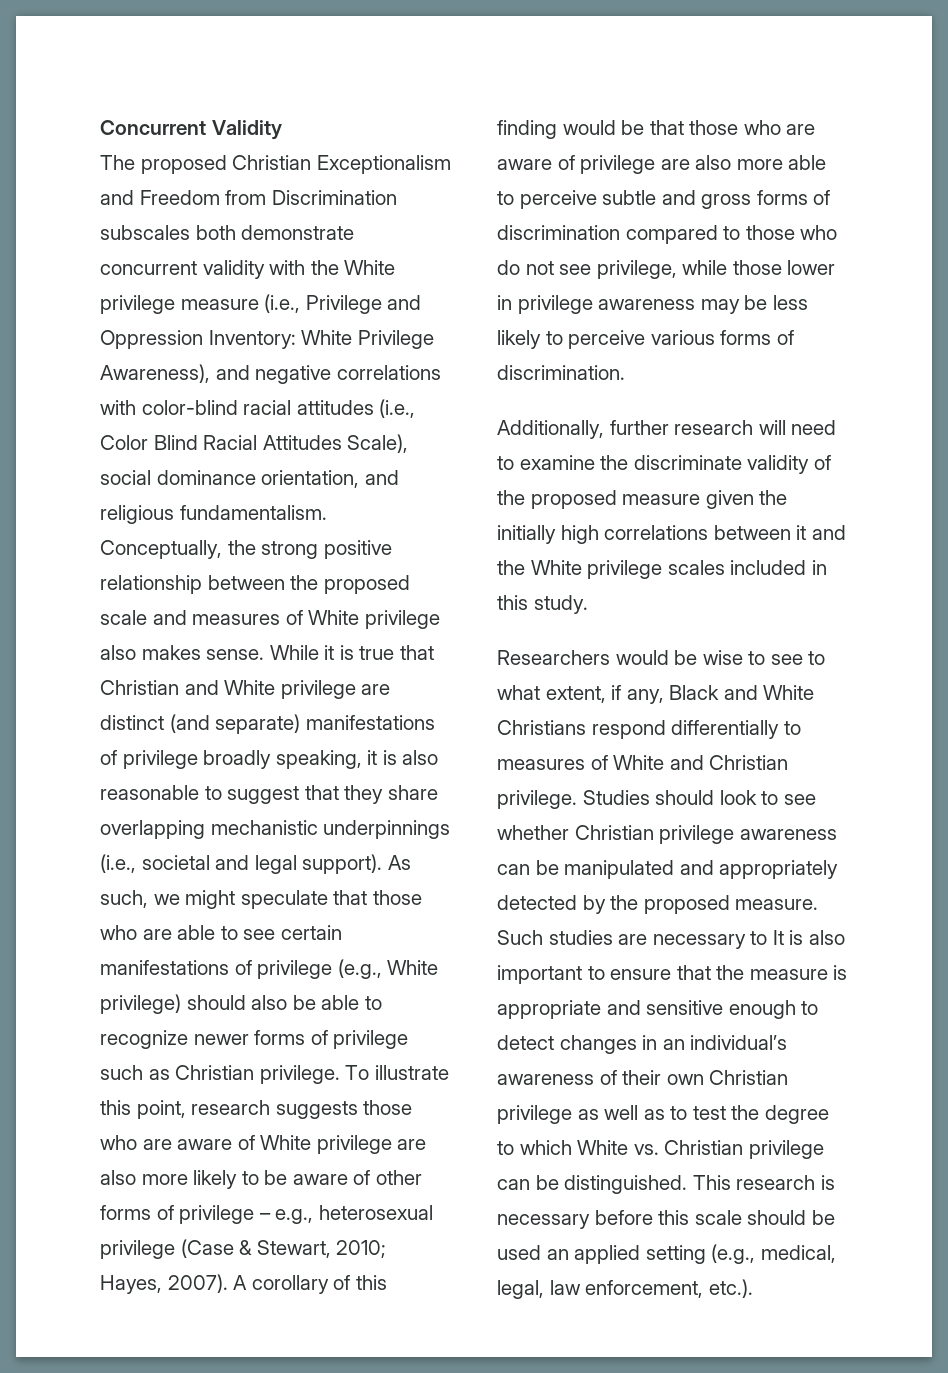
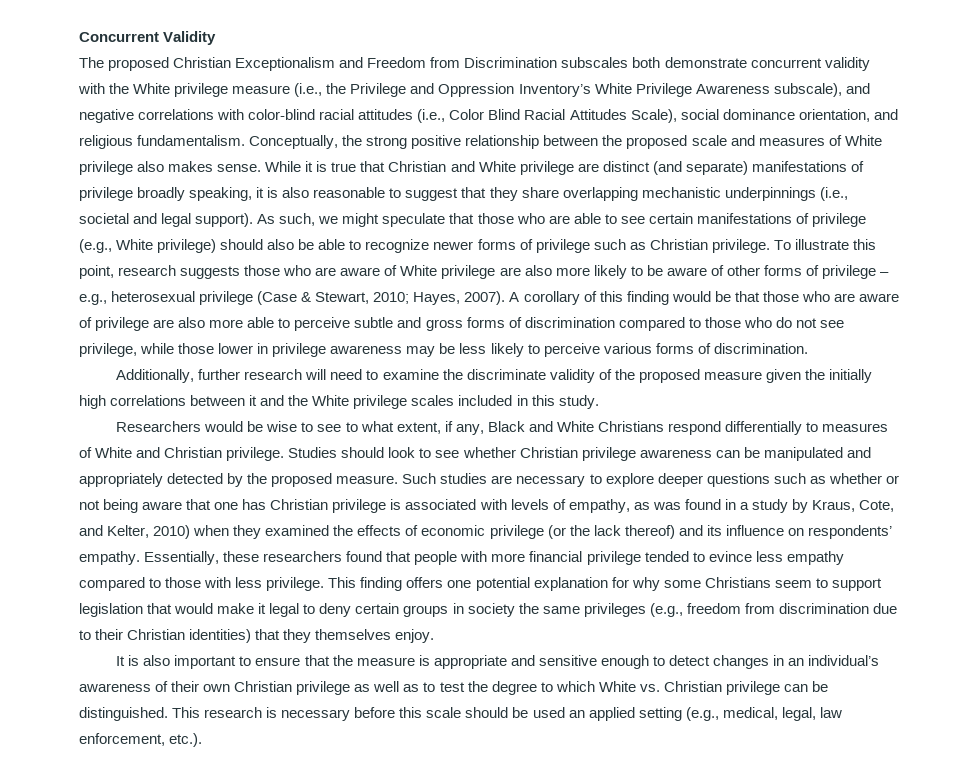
(301, 303) none -> [326,83,347,94] the
[208,330,296,349] Inventory: -> [518,84,591,97] Inventory’s
[100,364,210,383] Awareness), -> [695,83,842,97] Awareness subscale),
(768, 938) none -> [605,473,899,487] [79,499,895,513] [79,525,892,539] [79,551,844,565] [79,577,882,591] [79,603,897,617] [79,629,435,643] explore deeper questions such as whether or not being aware that one has Christian privilege is associated with levels of empathy, as was found in a study by Kraus, Cote, and Kelter, 2010) when they examined the effects of economic privilege (or the lack thereof) and its influence on respondents’ empathy. Essentially, these researchers found that people with more financial privilege tended to evince less empathy compared to those with less privilege. This finding offers one potential explanation for why some Christians seem to support legislation that would make it legal to deny certain groups in society the same privileges (e.g., freedom from discrimination due to their Christian identities) that they themselves enjoy. //

